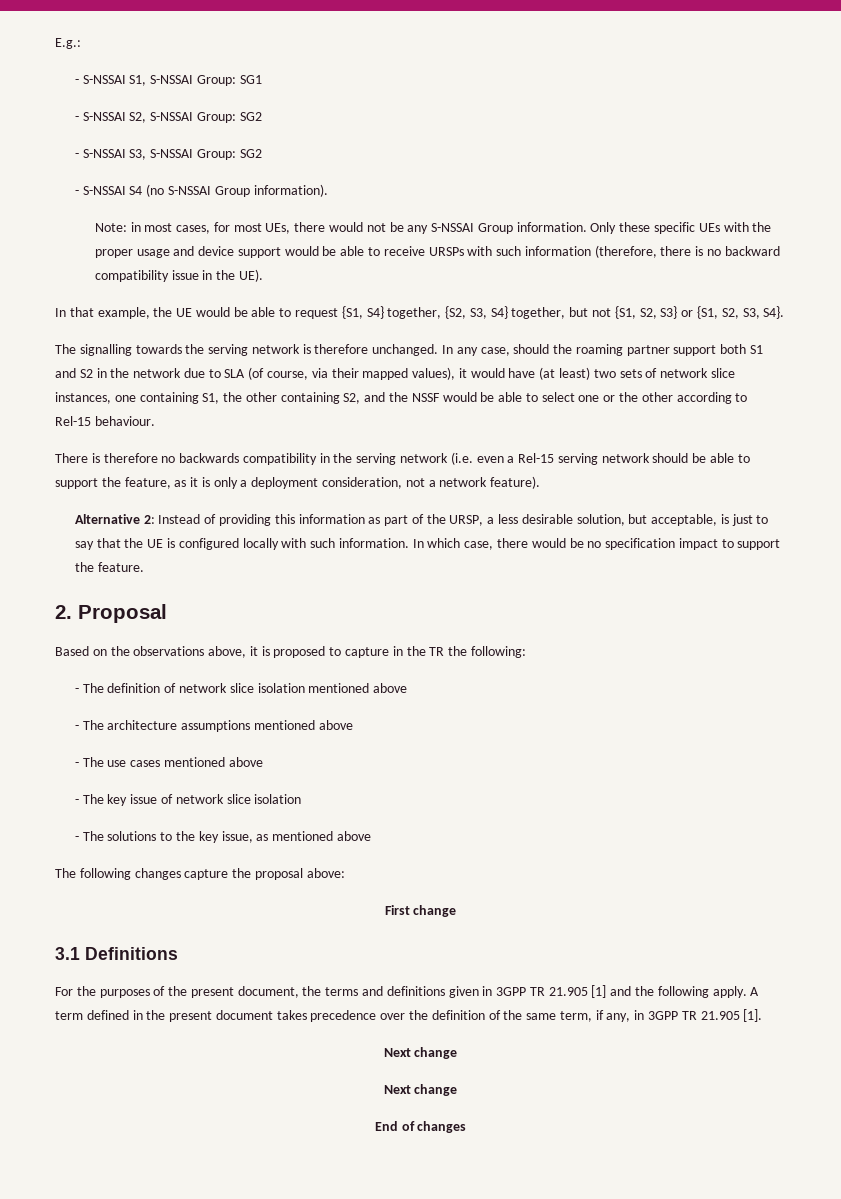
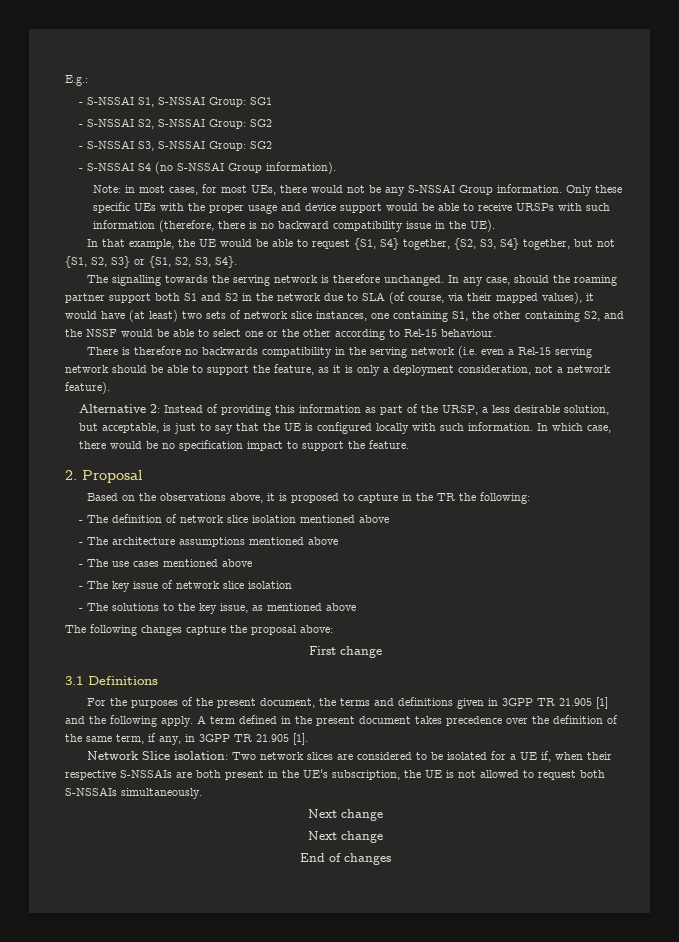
(763, 1015) none -> [86,751,612,762] [65,769,605,780] [65,787,202,799] // Network Slice isolation: Two network slices are considered to be isolated for a UE if, when their respective S-NSSAIs are both present in the UE's subscription, the UE is not allowed to request both S-NSSAIs simultaneously.

